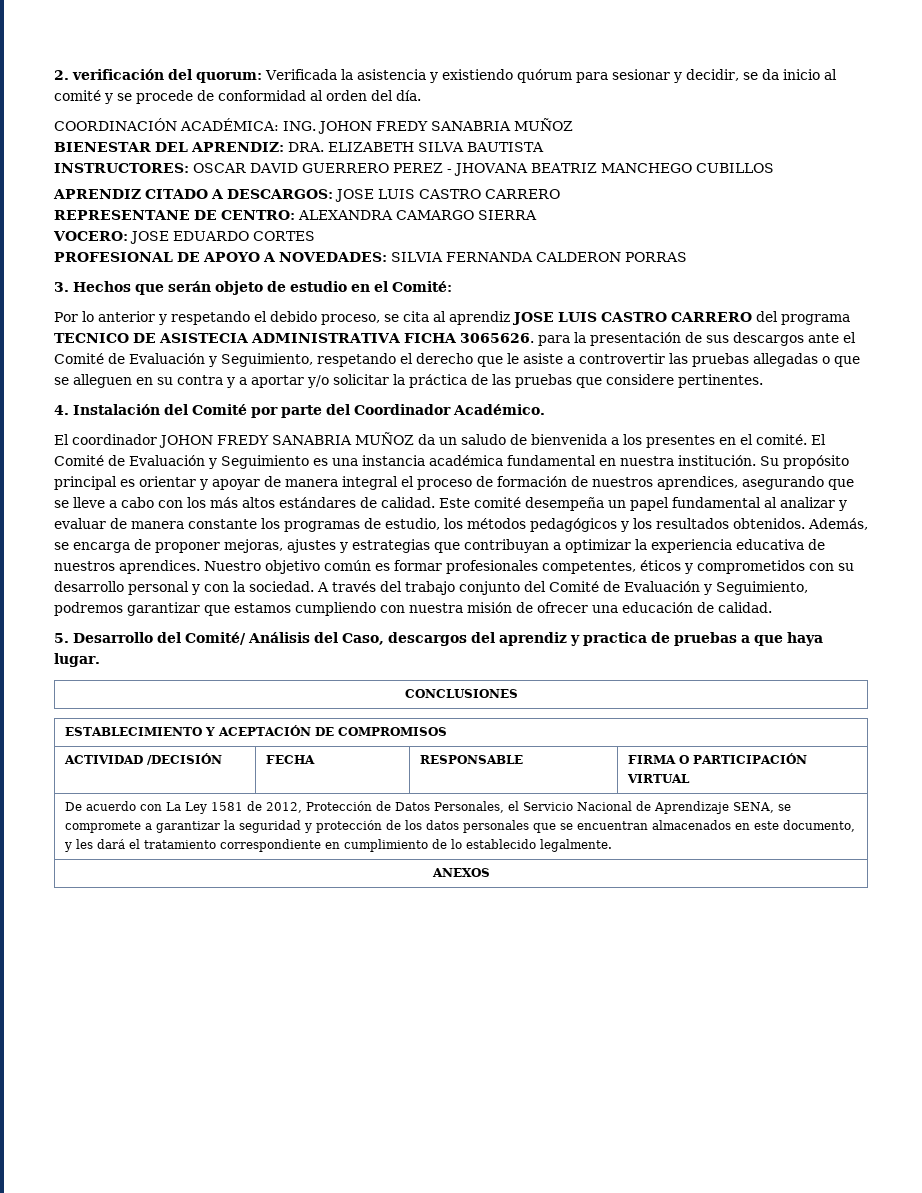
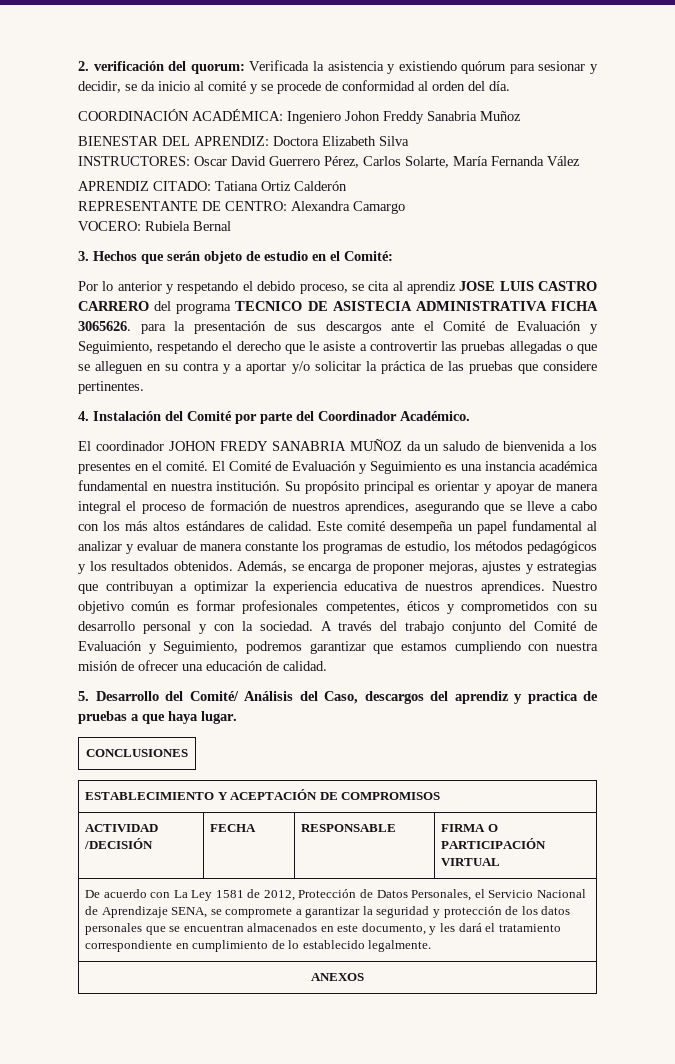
[283,118,573,134] [54,142,544,152] [54,163,774,176] [53,189,560,202] [54,210,537,220] [53,231,315,244] [54,252,687,262] ING. JOHON FREDY SANABRIA MUÑOZ // BIENESTAR DEL APRENDIZ: DRA. ELIZABETH SILVA BAUTISTA // INSTRUCTORES: OSCAR DAVID GUERRERO PEREZ - JHOVANA BEATRIZ MANCHEGO CUBILLOS // APRENDIZ CITADO A DESCARGOS: JOSE LUIS CASTRO CARRERO // REPRESENTANE DE CENTRO: ALEXANDRA CAMARGO SIERRA // VOCERO: JOSE EDUARDO CORTES // PROFESIONAL DE APOYO A NOVEDADES: SILVIA FERNANDA CALDERON PORRAS -> [287,111,521,124] [78,136,409,146] [78,156,580,168] [78,181,347,191] [78,201,405,214] [78,221,231,231] Ingeniero Johon Freddy Sanabria Muñoz // BIENESTAR DEL APRENDIZ: Doctora Elizabeth Silva // INSTRUCTORES: Oscar David Guerrero Pérez, Carlos Solarte, María Fernanda Vález // APRENDIZ CITADO: Tatiana Ortiz Calderón // REPRESENTANTE DE CENTRO: Alexandra Camargo // VOCERO: Rubiela Bernal

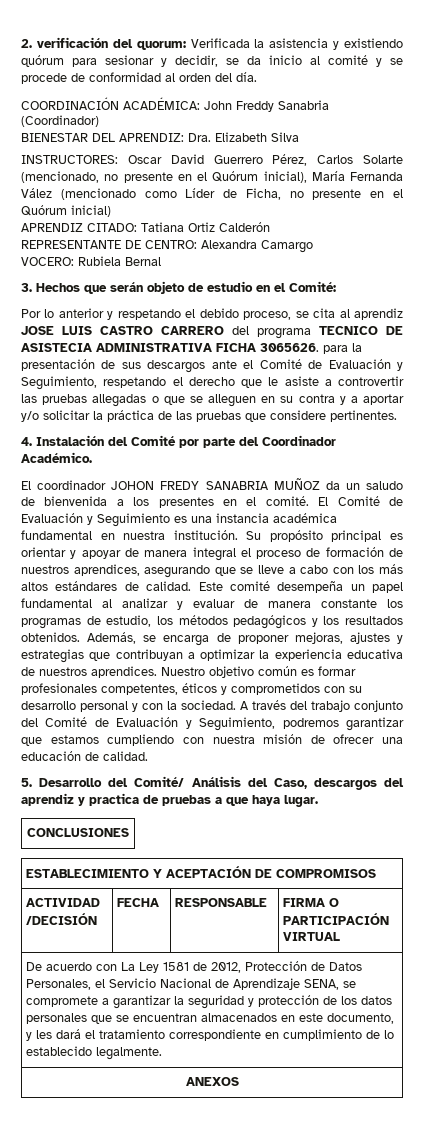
[287,111,380,124] Ingeniero Johon -> [204,101,232,110] John
[480,111,521,121] Muñoz -> [21,115,99,127] (Coordinador)
[273,136,319,146] Doctora -> [188,133,211,142] Dra.
[405,156,580,168] Solarte, María Fernanda Vález -> [363,155,403,164] [21,171,403,183] [21,188,403,200] [21,205,111,217] Solarte (mencionado, no presente en el Quórum inicial), María Fernanda Vález (mencionado como Líder de Ficha, no presente en el Quórum inicial)

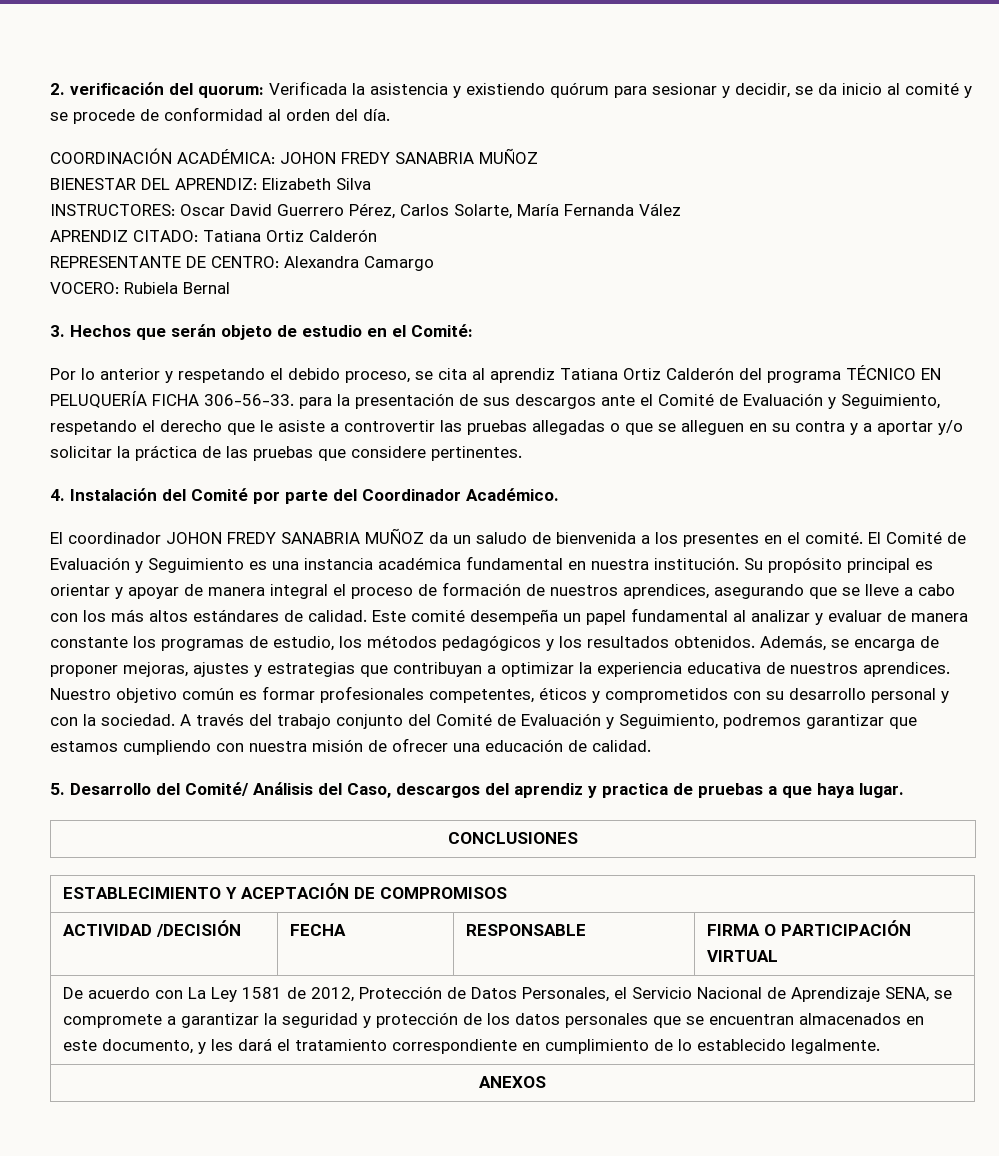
[204,100,329,112] [21,115,99,127] John Freddy Sanabria (Coordinador) -> [280,148,538,164] JOHON FREDY SANABRIA MUÑOZ
[188,133,211,142] Dra. -> (257, 184) none
[363,155,403,164] [21,171,403,183] [21,188,403,200] [21,205,111,217] Solarte (mencionado, no presente en el Quórum inicial), María Fernanda Vález (mencionado como Líder de Ficha, no presente en el Quórum inicial) -> [454,203,681,219] Solarte, María Fernanda Vález
[21,326,403,339] [21,343,319,352] JOSE LUIS CASTRO CARRERO del programa TECNICO DE ASISTECIA ADMINISTRATIVA FICHA 3065626. -> [560,365,941,383] [50,391,294,408] Tatiana Ortiz Calderón del programa TÉCNICO EN PELUQUERÍA FICHA 306-56-33.

